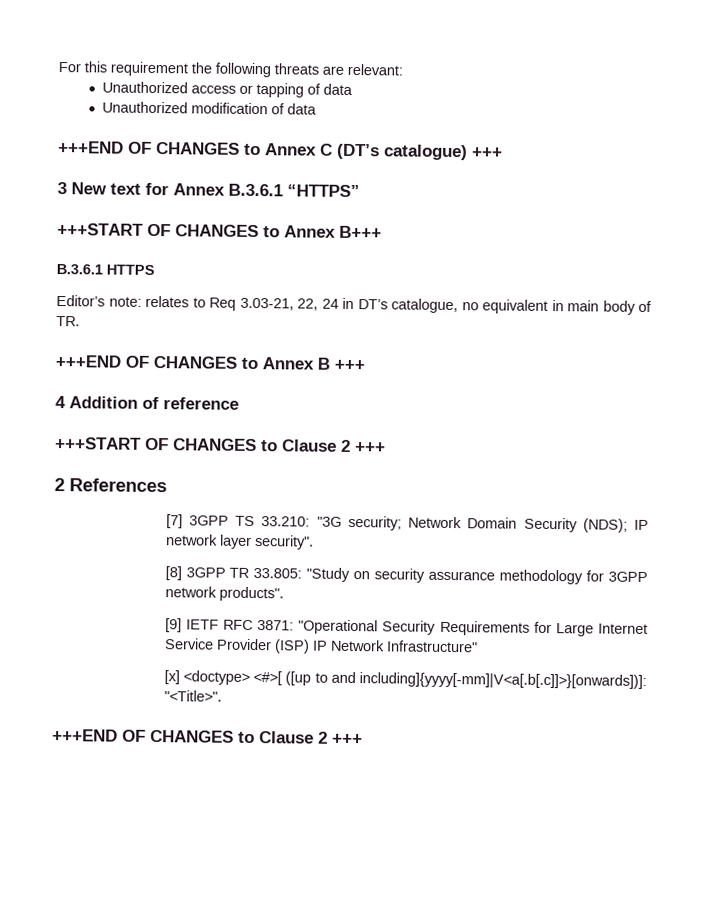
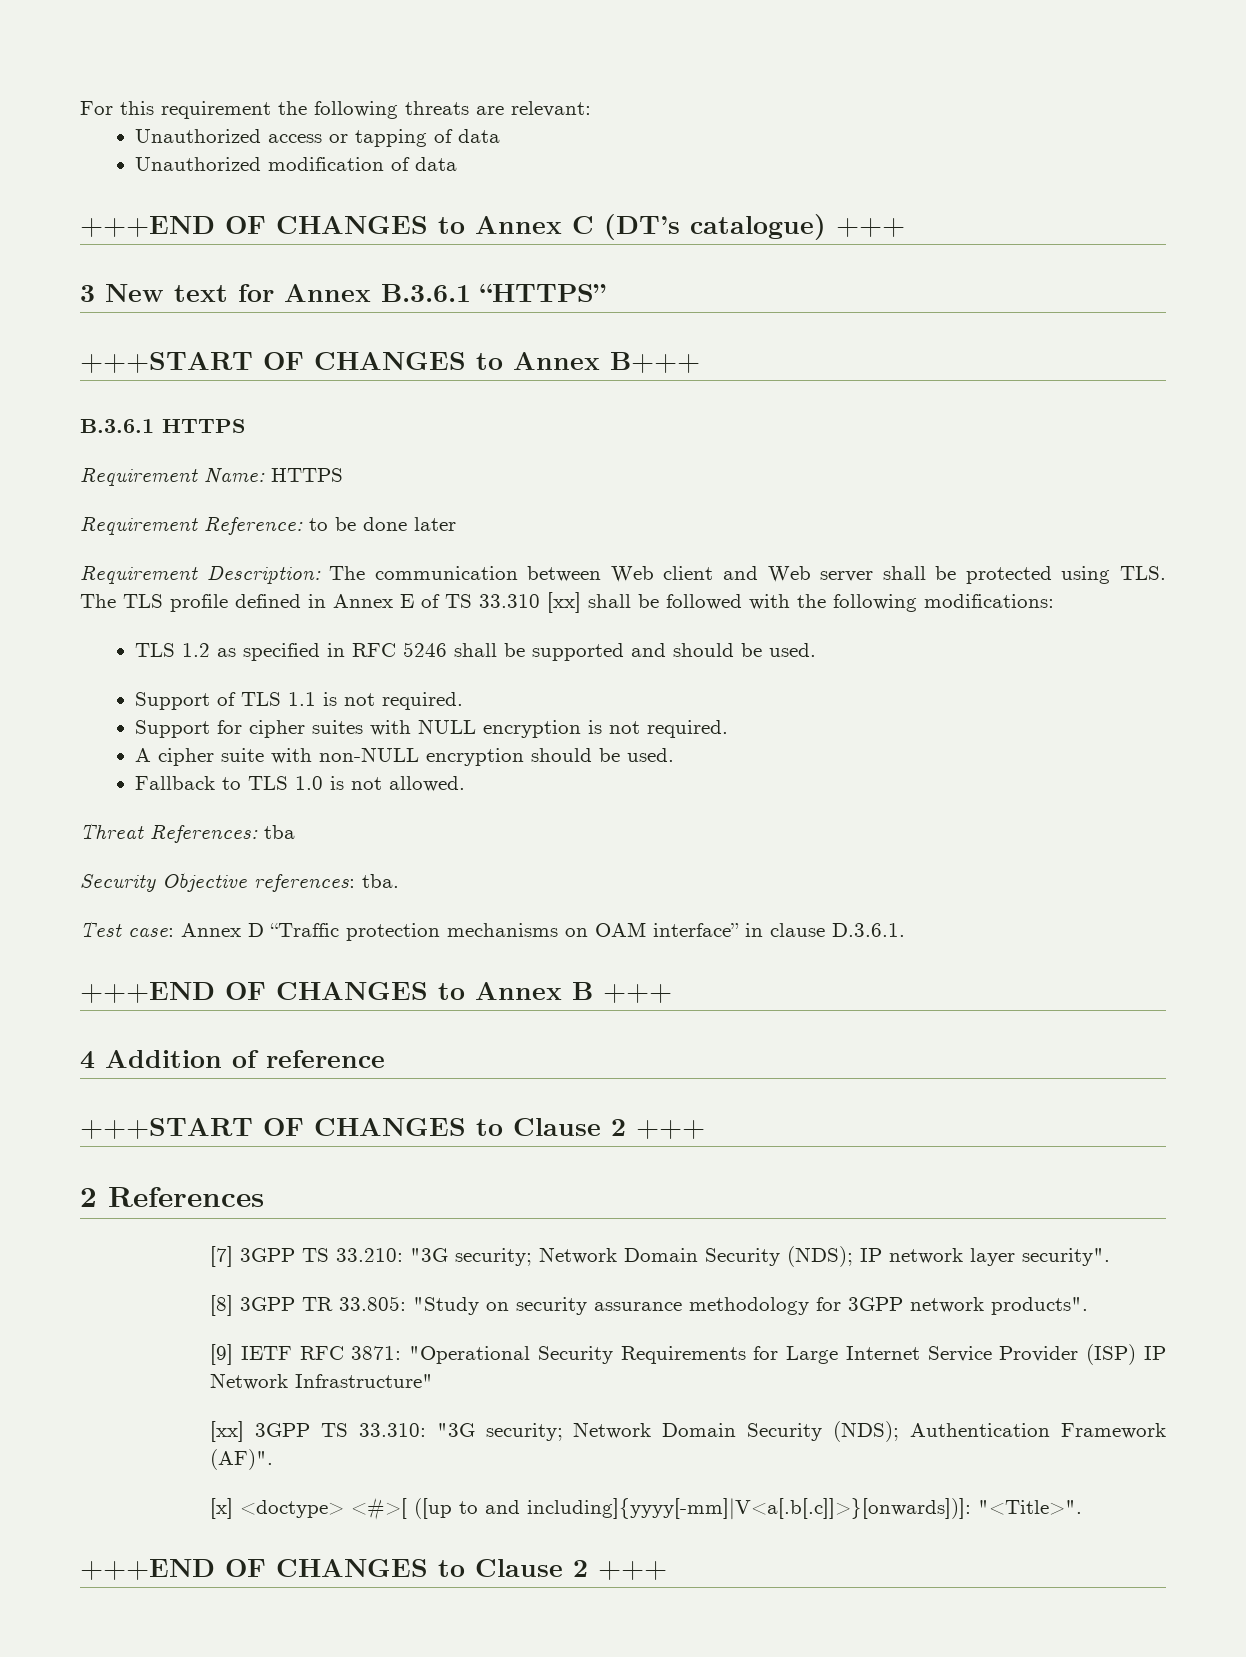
[56,295,652,315] [56,316,80,327] Editor’s note: relates to Req 3.03-21, 22, 24 in DT’s catalogue, no equivalent in main body of TR. -> [80,468,343,486] [80,517,456,535] [80,566,1166,584] [80,592,1054,613] [135,642,817,661] [135,692,464,710] [135,719,729,738] [135,747,675,766] [135,776,466,792] [80,823,295,843] [80,872,399,892] [80,921,905,941] Requirement Name: HTTPS // Requirement Reference: to be done later // Requirement Description: The communication between Web client and Web server shall be protected using TLS. The TLS profile defined in Annex E of TS 33.310 [xx] shall be followed with the following modifications: // TLS 1.2 as specified in RFC 5246 shall be supported and should be used. // Support of TLS 1.1 is not required. // Support for cipher suites with NULL encryption is not required. // A cipher suite with non-NULL encryption should be used. // Fallback to TLS 1.0 is not allowed. // Threat References: tba // Security Objective references: tba. // Test case: Annex D “Traffic protection mechanisms on OAM interface” in clause D.3.6.1.
(478, 646) none -> [209,1421,1166,1442] [209,1449,273,1470] // [xx] 3GPP TS 33.310: "3G security; Network Domain Security (NDS); Authentication Framework (AF)".

